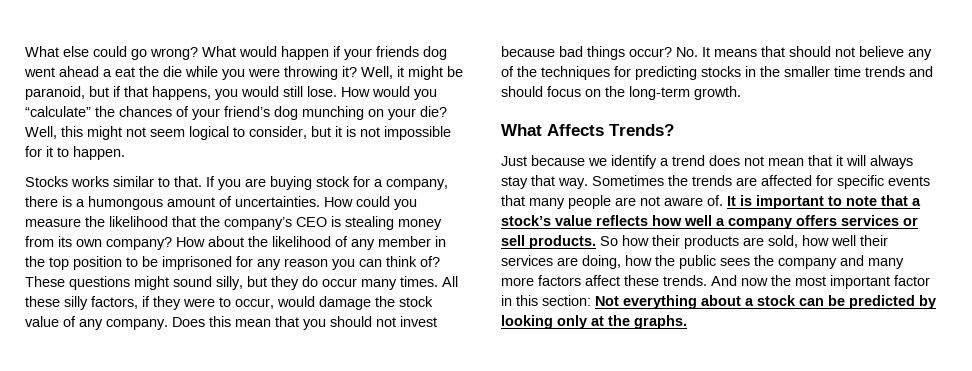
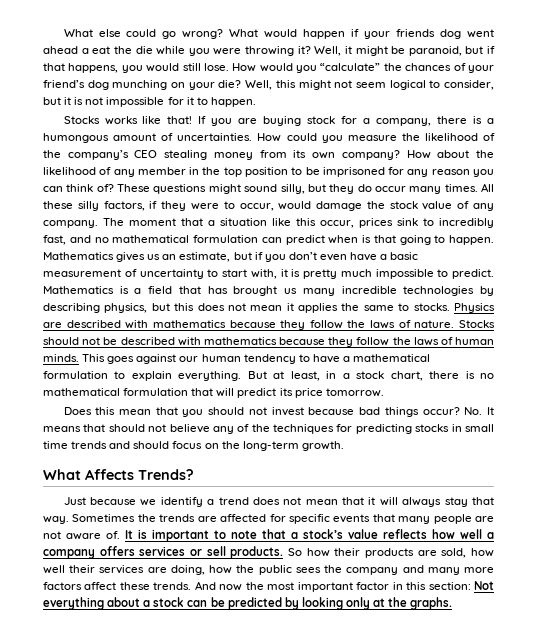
[113,176,202,187] similar to that. -> [142,116,193,124] like that!
[172,216,196,227] that -> [483,133,496,141] of
[331,216,341,227] is -> (158, 154) none
(168, 324) none -> [103,218,494,228] [43,235,494,245] [43,252,419,262] [43,269,494,279] [43,286,494,296] [43,303,495,313] [43,320,495,330] [43,337,495,347] [43,354,431,364] [43,371,494,381] [43,388,384,398] The moment that a situation like this occur, prices sink to incredibly fast, and no mathematical formulation can predict when is that going to happen. Mathematics gives us an estimate, but if you don’t even have a basic measurement of uncertainty to start with, it is pretty much impossible to predict. Mathematics is a field that has brought us many incredible technologies by describing physics, but this does not mean it applies the same to stocks. Physics are described with mathematics because they follow the laws of nature. Stocks should not be described with mathematics because they follow the laws of human minds. This goes against our human tendency to have a mathematical formulation to explain everything. But at least, in a stock chart, there is no mathematical formulation that will predict its price tomorrow. //
[760,66,830,77] the smaller -> [464,424,494,432] small

